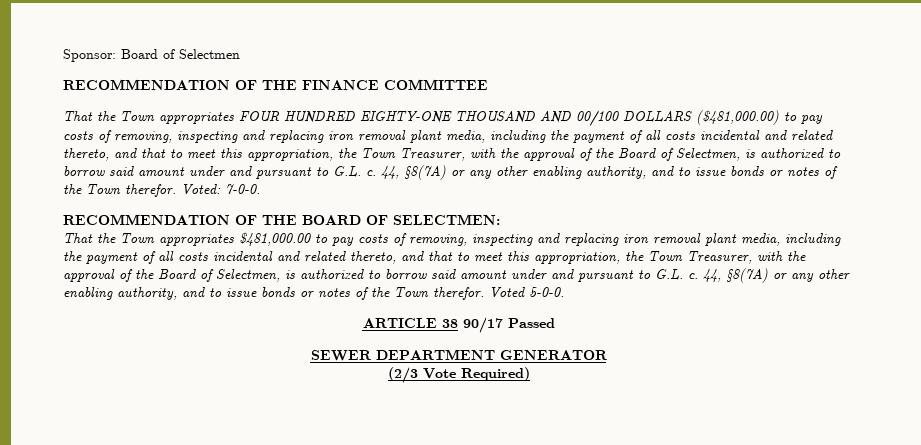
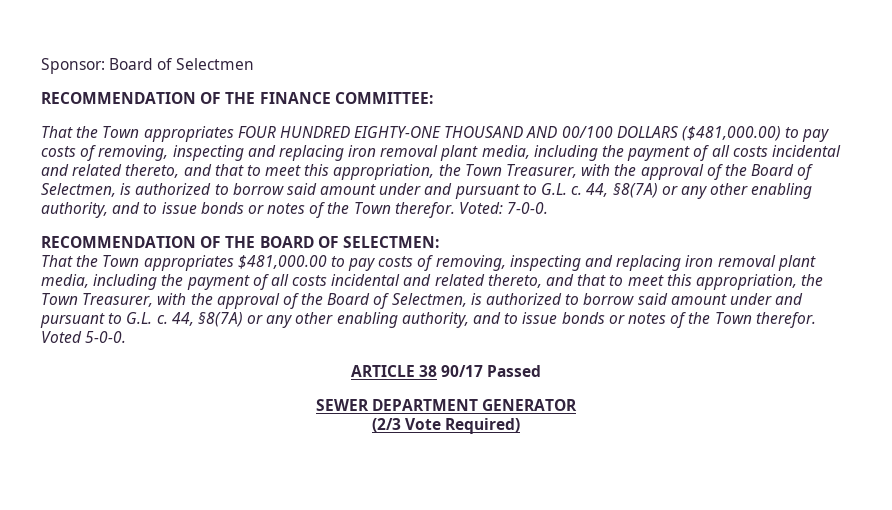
[384,79,488,90] COMMITTEE -> [334,92,433,104] COMMITTEE:

